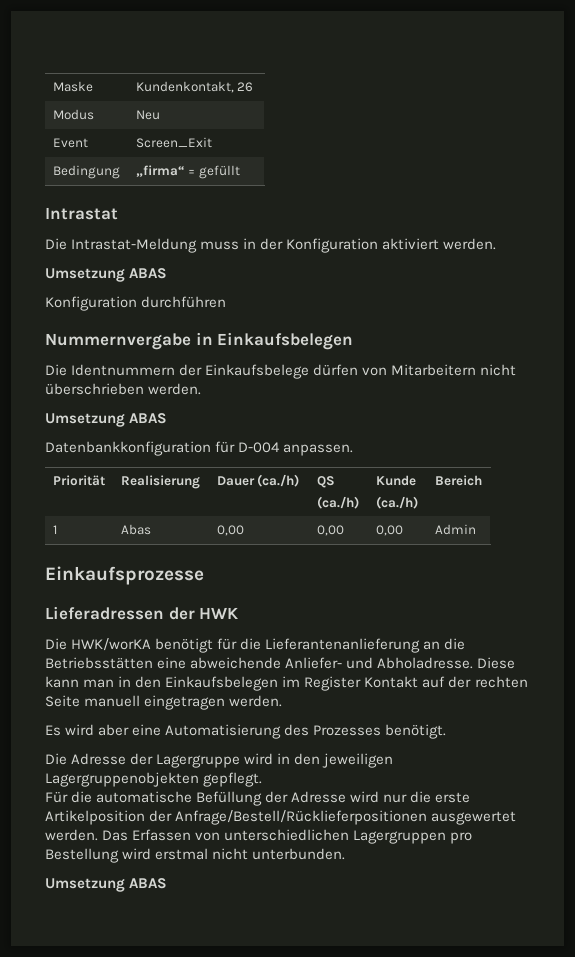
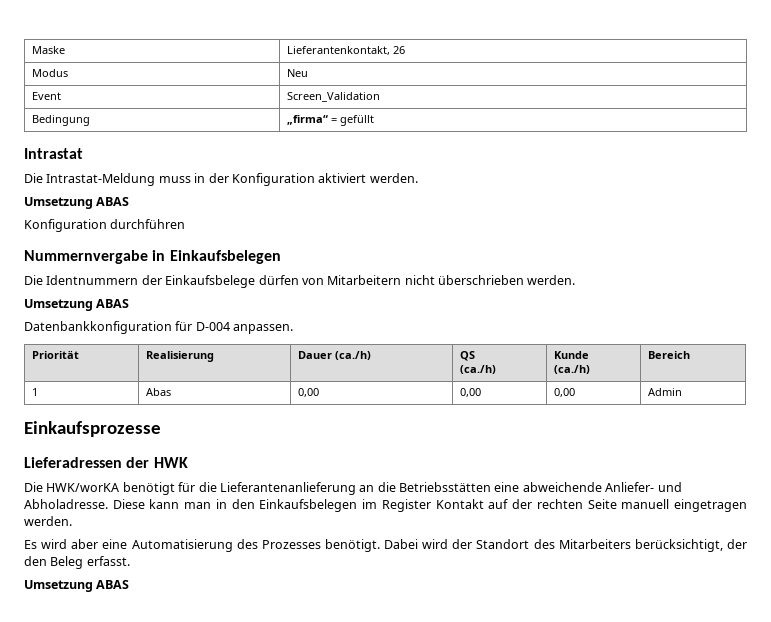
[135,81,234,93] Kundenkontakt, -> [286,46,390,55] Lieferantenkontakt,
[135,137,212,148] Screen_Exit -> [286,92,380,102] Screen_Validation
[45,753,394,768] [45,772,263,787] [45,791,471,806] [45,810,517,825] [45,829,473,844] [45,848,346,863] // Die Adresse der Lagergruppe wird in den jeweiligen Lagergruppenobjekten gepflegt. // Für die automatische Befüllung der Adresse wird nur die erste Artikelposition der Anfrage/Bestell/Rücklieferpositionen ausgewertet werden. Das Erfassen von unterschiedlichen Lagergruppen pro Bestellung wird erstmal nicht unterbunden. -> [384,539,747,552] [24,556,130,569] Dabei wird der Standort des Mitarbeiters berücksichtigt, der den Beleg erfasst.

